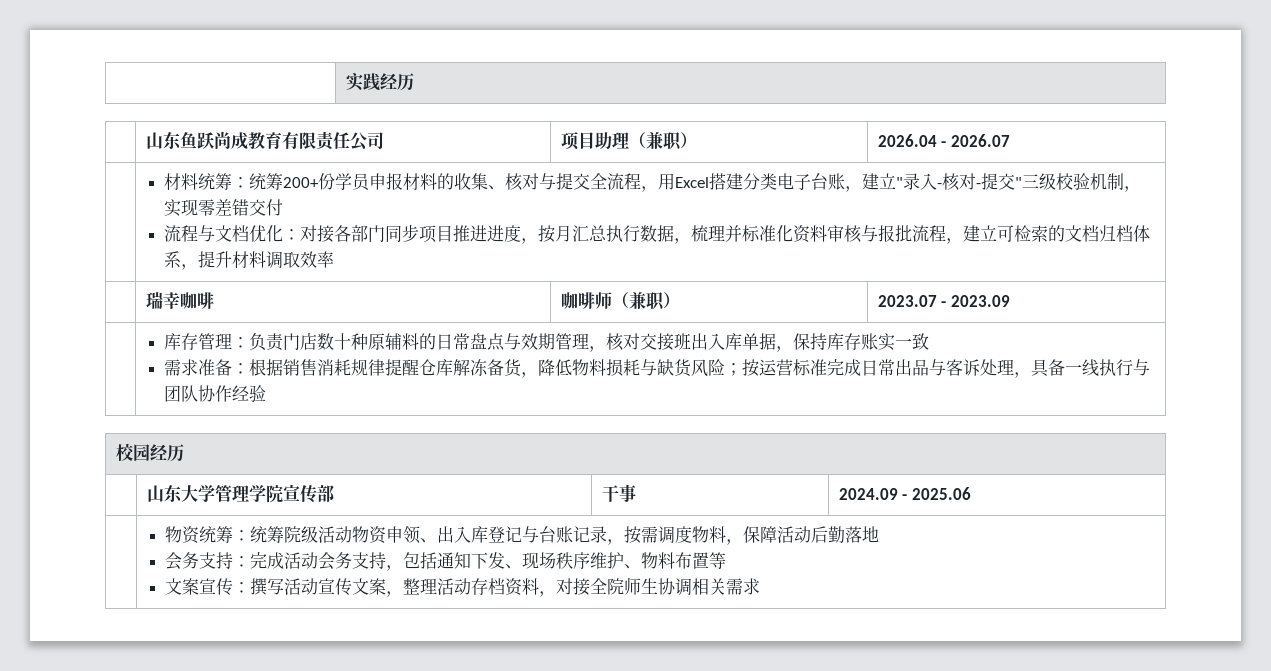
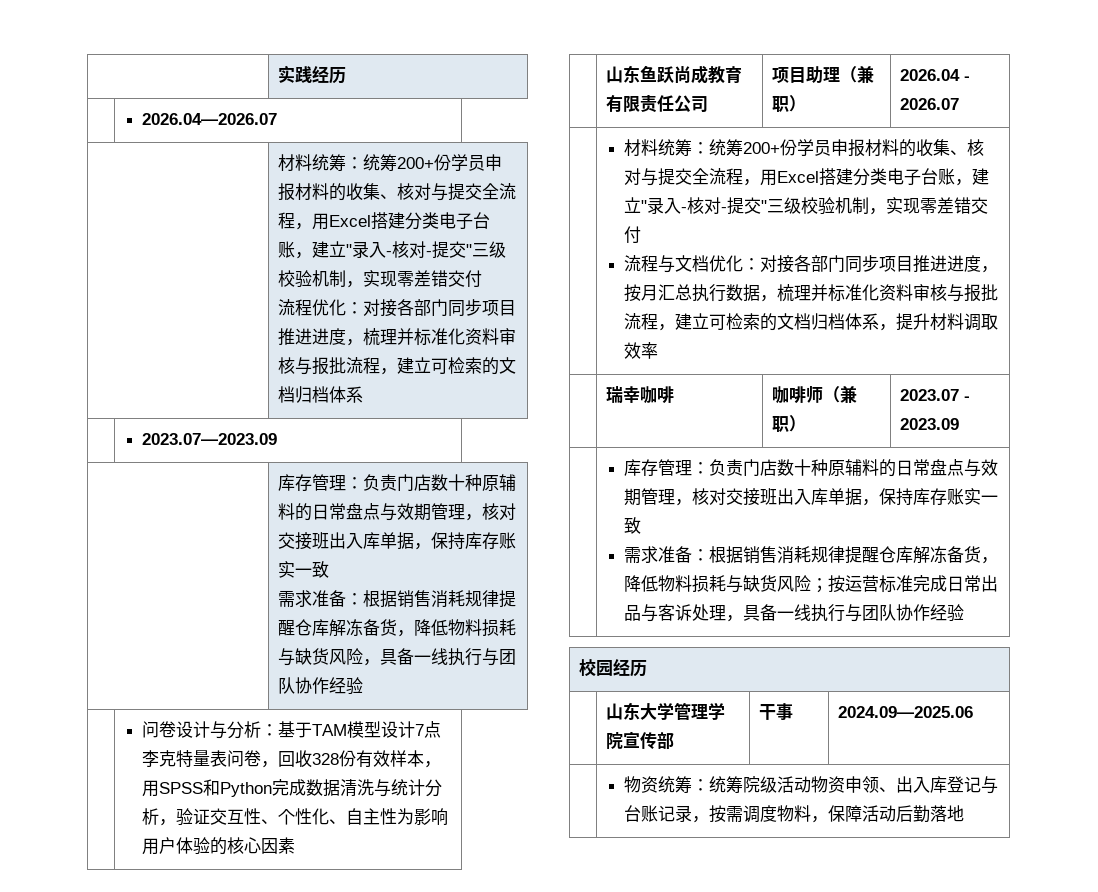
(414, 82) none -> [142,113,278,125] [277,154,502,172] [277,183,516,201] [277,212,490,230] [277,241,506,259] [277,270,482,288] [277,299,516,317] [277,328,516,346] [277,357,516,375] [277,386,363,403] [142,433,278,445] [277,474,516,491] [277,503,516,521] [277,532,516,550] [277,561,329,578] [277,590,516,608] [277,619,516,637] [277,648,516,666] [277,677,363,695] [142,721,442,739] [142,750,442,768] [142,779,443,797] [142,808,449,826] [142,837,296,855] // | 2026.04—2026.07 // | 材料统筹：统筹200+份学员申报材料的收集、核对与提交全流程，用Excel搭建分类电子台账，建立"录入-核对-提交"三级校验机制，实现零差错交付 // 流程优化：对接各部门同步项目推进进度，梳理并标准化资料审核与报批流程，建立可检索的文档归档体系 // | 2023.07—2023.09 // | 库存管理：负责门店数十种原辅料的日常盘点与效期管理，核对交接班出入库单据，保持库存账实一致 // 需求准备：根据销售消耗规律提醒仓库解冻备货，降低物料损耗与缺货风险，具备一线执行与团队协作经验 // | 问卷设计与分析：基于TAM模型设计7点李克特量表问卷，回收328份有效样本，用SPSS和Python完成数据清洗与统计分析，验证交互性、个性化、自主性为影响用户体验的核心因素
[838,487,971,500] 2024.09 - 2025.06 -> [837,706,973,718] 2024.09—2025.06
[165,552,727,571] [165,577,761,597] // 会务支持：完成活动会务支持，包括通知下发、现场秩序维护、物料布置等 // 文案宣传：撰写活动宣传文案，整理活动存档资料，对接全院师生协调相关需求 -> (965, 813) none

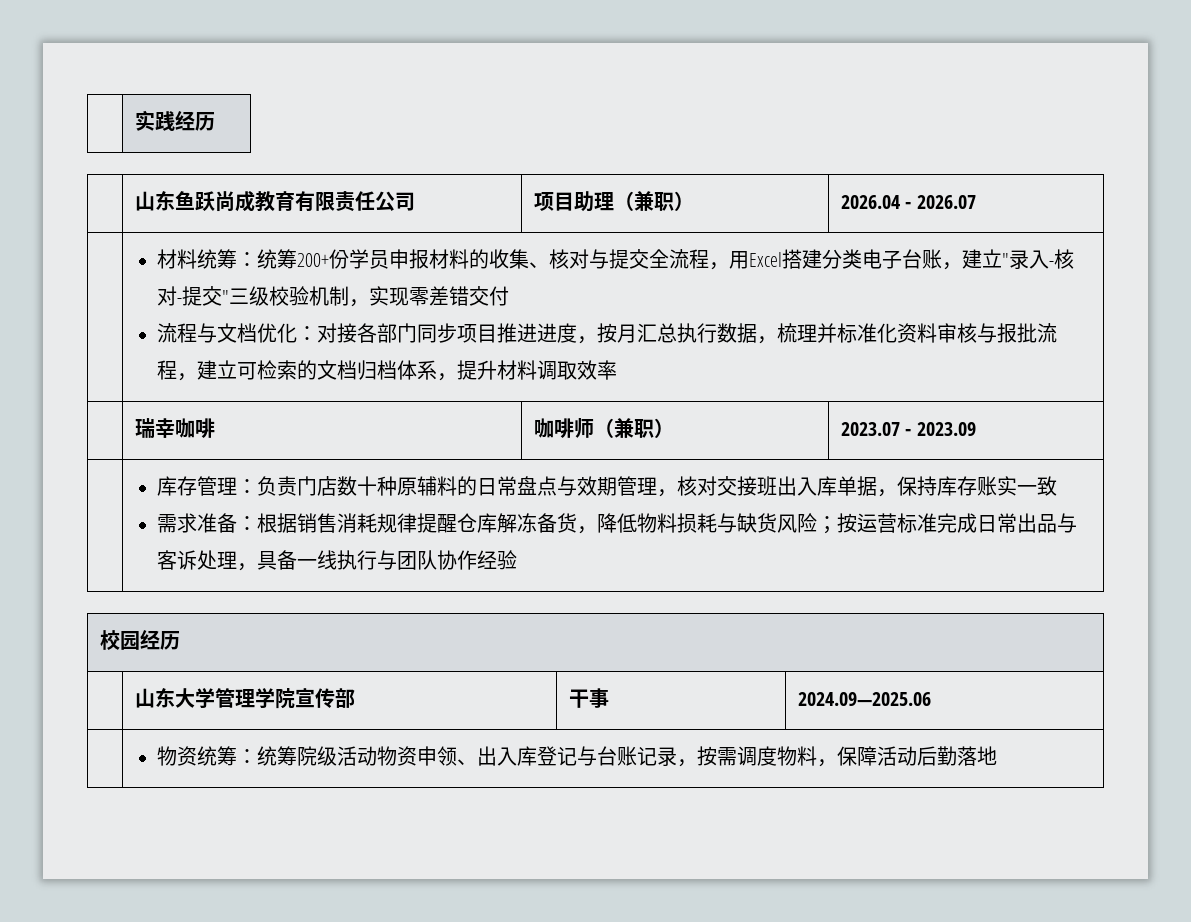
[142,113,278,125] [277,154,502,172] [277,183,516,201] [277,212,490,230] [277,241,506,259] [277,270,482,288] [277,299,516,317] [277,328,516,346] [277,357,516,375] [277,386,363,403] [142,433,278,445] [277,474,516,491] [277,503,516,521] [277,532,516,550] [277,561,329,578] [277,590,516,608] [277,619,516,637] [277,648,516,666] [277,677,363,695] [142,721,442,739] [142,750,442,768] [142,779,443,797] [142,808,449,826] [142,837,296,855] // | 2026.04—2026.07 // | 材料统筹：统筹200+份学员申报材料的收集、核对与提交全流程，用Excel搭建分类电子台账，建立"录入-核对-提交"三级校验机制，实现零差错交付 // 流程优化：对接各部门同步项目推进进度，梳理并标准化资料审核与报批流程，建立可检索的文档归档体系 // | 2023.07—2023.09 // | 库存管理：负责门店数十种原辅料的日常盘点与效期管理，核对交接班出入库单据，保持库存账实一致 // 需求准备：根据销售消耗规律提醒仓库解冻备货，降低物料损耗与缺货风险，具备一线执行与团队协作经验 // | 问卷设计与分析：基于TAM模型设计7点李克特量表问卷，回收328份有效样本，用SPSS和Python完成数据清洗与统计分析，验证交互性、个性化、自主性为影响用户体验的核心因素 -> (215, 121) none

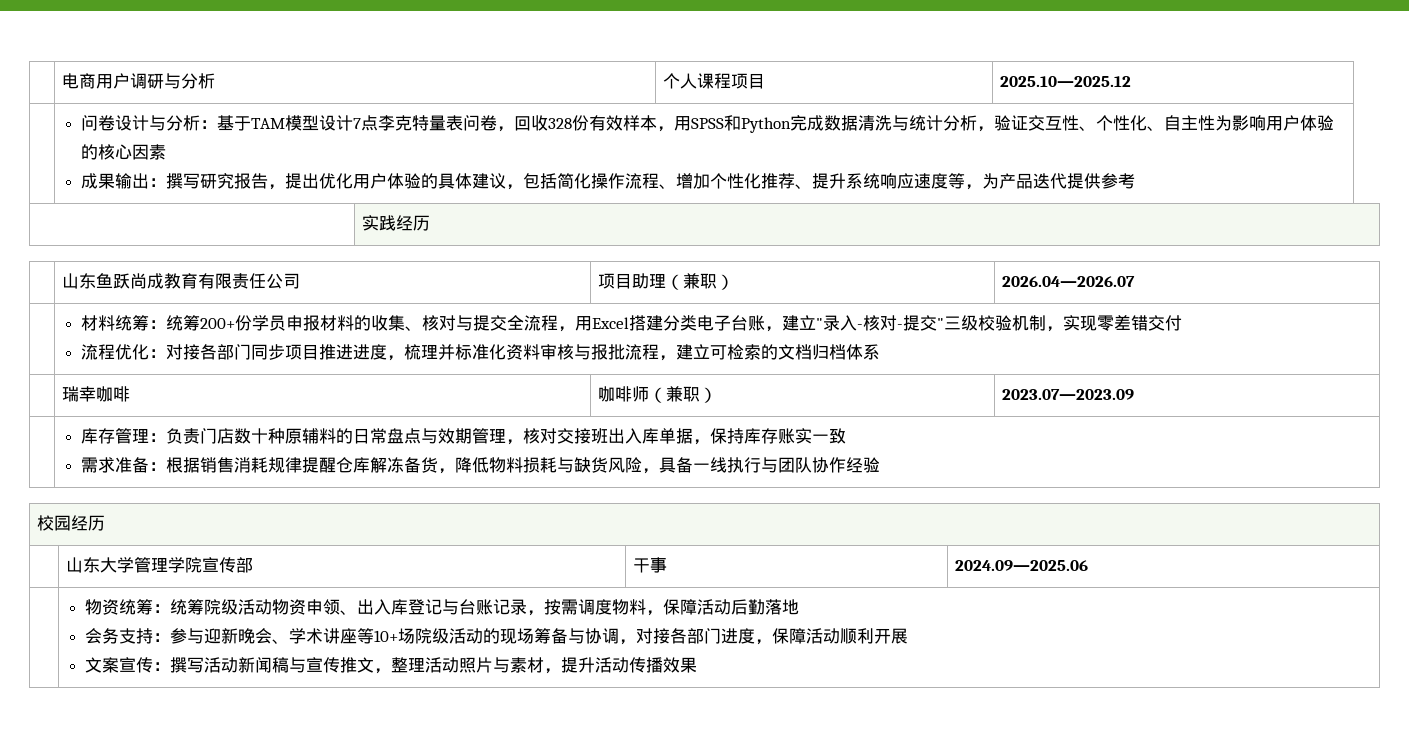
(134, 120) none -> [62,73,216,89] [663,73,766,89] [1000,76,1132,87] [81,115,1335,133] [81,144,167,160] [81,173,1136,190] | 电商用户调研与分析 | 个人课程项目 | 2025.10—2025.12 // | 问卷设计与分析：基于TAM模型设计7点李克特量表问卷，回收328份有效样本，用SPSS和Python完成数据清洗与统计分析，验证交互性、个性化、自主性为影响用户体验的核心因素 // 成果输出：撰写研究报告，提出优化用户体验的具体建议，包括简化操作流程、增加个性化推荐、提升系统响应速度等，为产品迭代提供参考 //
[840,195,976,209] 2026.04 - 2026.07 -> [1002,276,1136,287] 2026.04—2026.07
[196,323,257,343] 与文档 -> (116, 352) none
[596,323,777,344] 按月汇总执行数据， -> (405, 358) none
[436,360,617,381] ，提升材料调取效率 -> (881, 352) none
[840,422,976,436] 2023.07 - 2023.09 -> [1002,389,1135,400] 2023.07—2023.09
[816,513,1077,534] [156,550,237,570] ；按运营标准完成日常出品与客诉处理 -> (643, 465) none
(997, 755) none -> [85,628,909,645] [85,657,698,674] // 会务支持：参与迎新晚会、学术讲座等10+场院级活动的现场筹备与协调，对接各部门进度，保障活动顺利开展 // 文案宣传：撰写活动新闻稿与宣传推文，整理活动照片与素材，提升活动传播效果

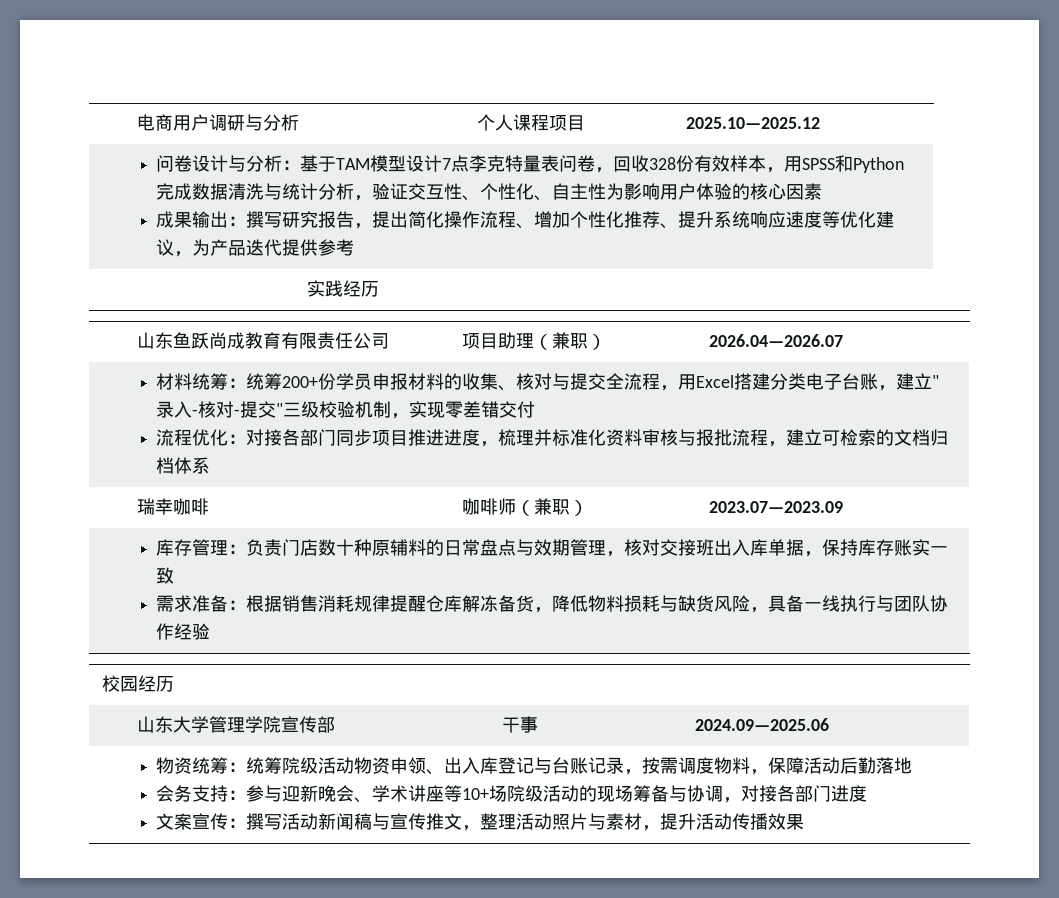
[319,173,558,190] 优化用户体验的具体建议，包括 -> (409, 219) none
(966, 181) none -> [840,211,895,228] [156,239,175,256] 优化建议
[755,628,909,645] ，保障活动顺利开展 -> (868, 793) none

